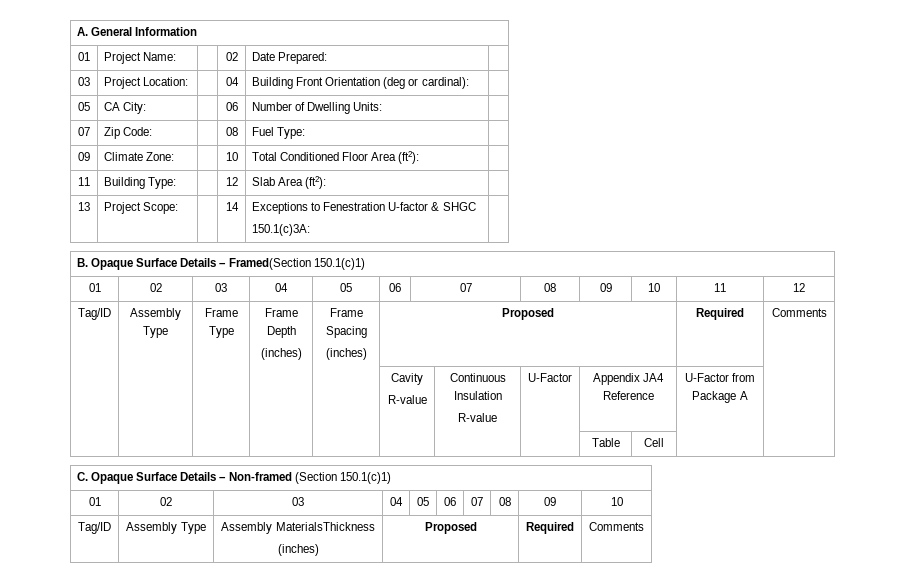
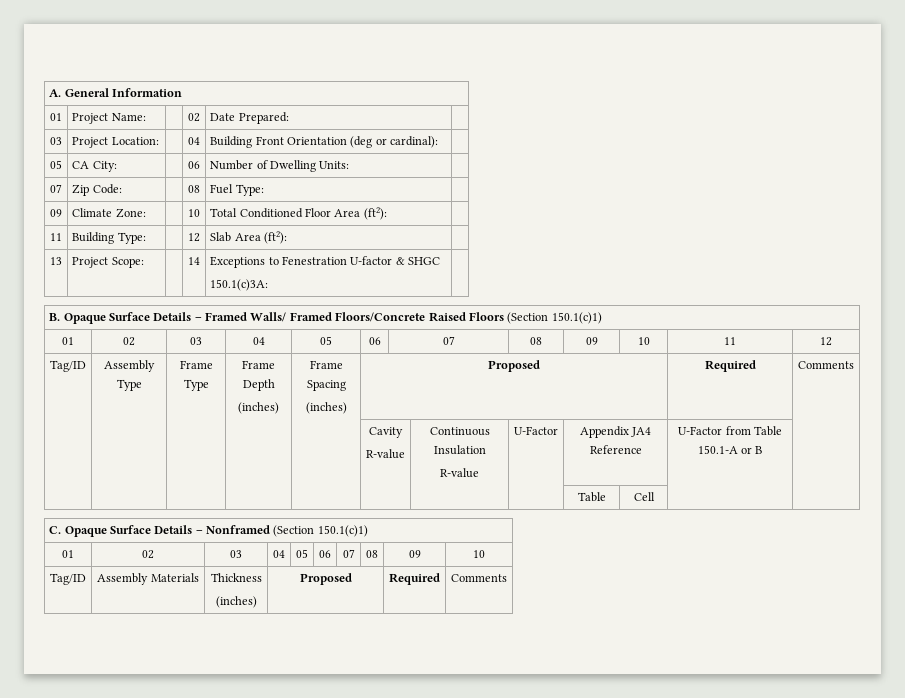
[228,258,311,270] Framed(Section -> [205,312,549,324] Framed Walls/ Framed Floors/Concrete Raised Floors (Section
[692,391,748,403] Package A -> [753,426,782,436] [697,445,763,454] Table 150.1-A or B
[228,472,292,481] Non-framed -> [206,525,271,534] Nonframed
[180,522,206,534] [221,522,375,534] Type | Assembly MaterialsThickness -> [150,573,199,582] [210,573,262,582] Materials | Thickness

